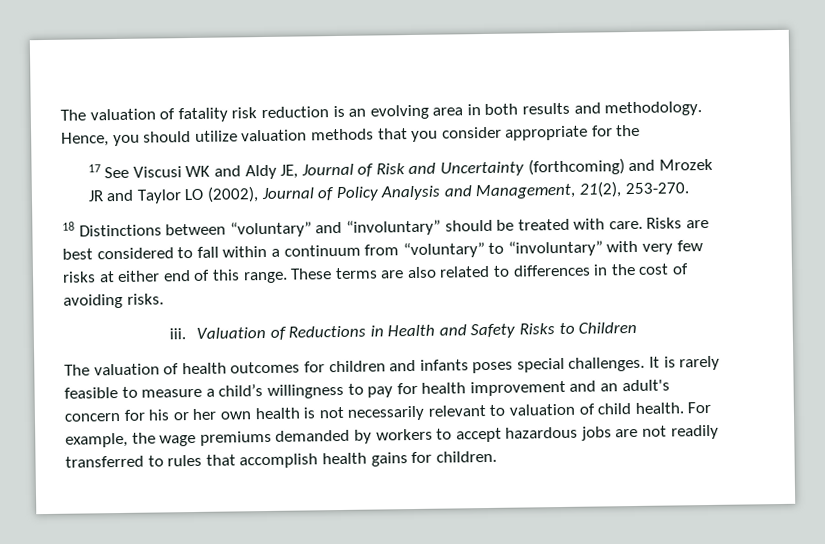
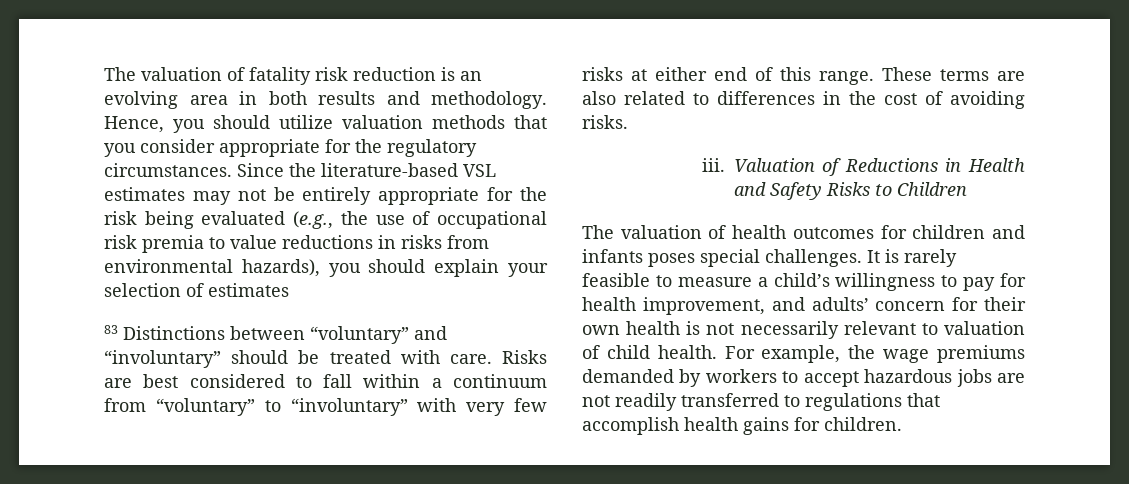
[87,158,713,180] [87,181,689,204] [62,221,75,231] // 17 See Viscusi WK and Aldy JE, Journal of Risk and Uncertainty (forthcoming) and Mrozek JR and Taylor LO (2002), Journal of Policy Analysis and Management, 21(2), 253-270. // 18 -> [387,139,477,157] [104,163,496,177] [104,187,547,205] [104,211,547,229] [104,235,489,253] [104,259,548,277] [104,283,289,297] [104,325,118,334] regulatory circumstances. Since the literature-based VSL estimates may not be entirely appropriate for the risk being evaluated (e.g., the use of occupational risk premia to value reductions in risks from environmental hazards), you should explain your selection of estimates // 83
[469,379,670,397] [64,408,217,422] improvement and an adult's concern for his or her -> [642,297,1026,315] improvement, and adults’ concern for their
[167,454,203,467] rules -> [805,393,902,411] regulations

